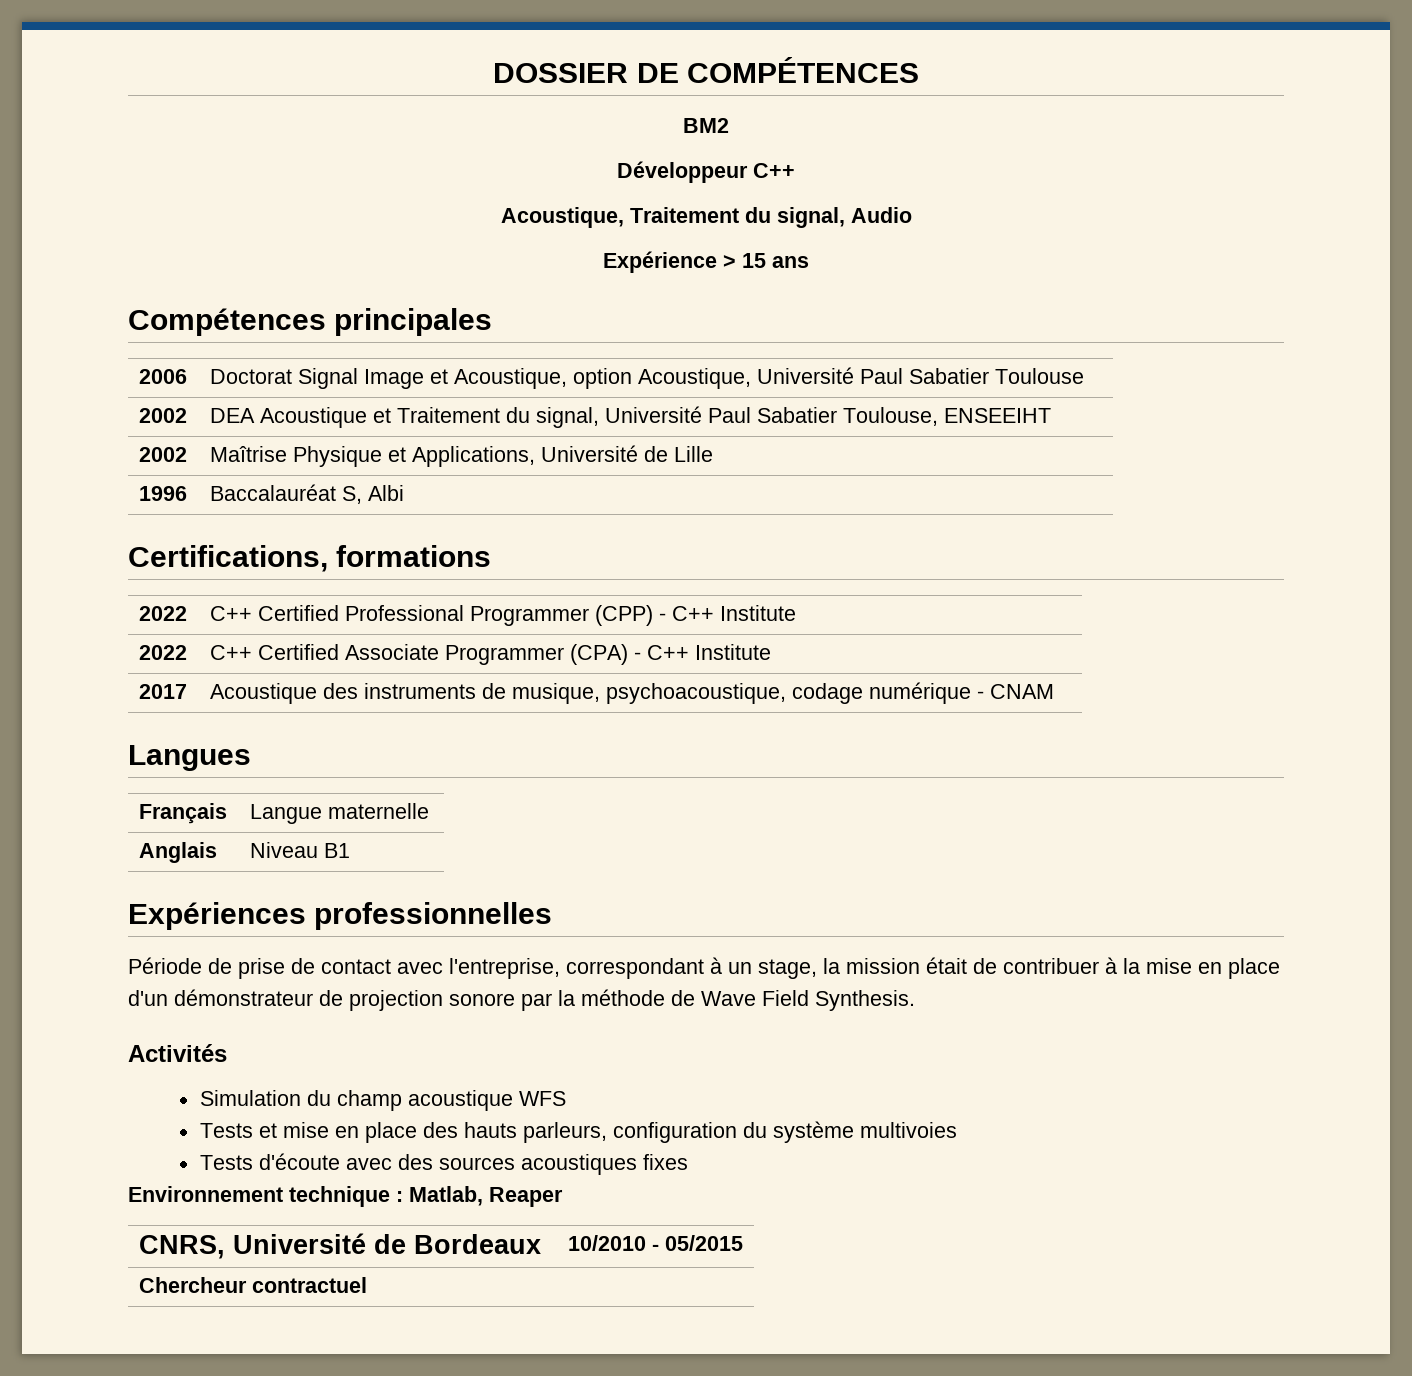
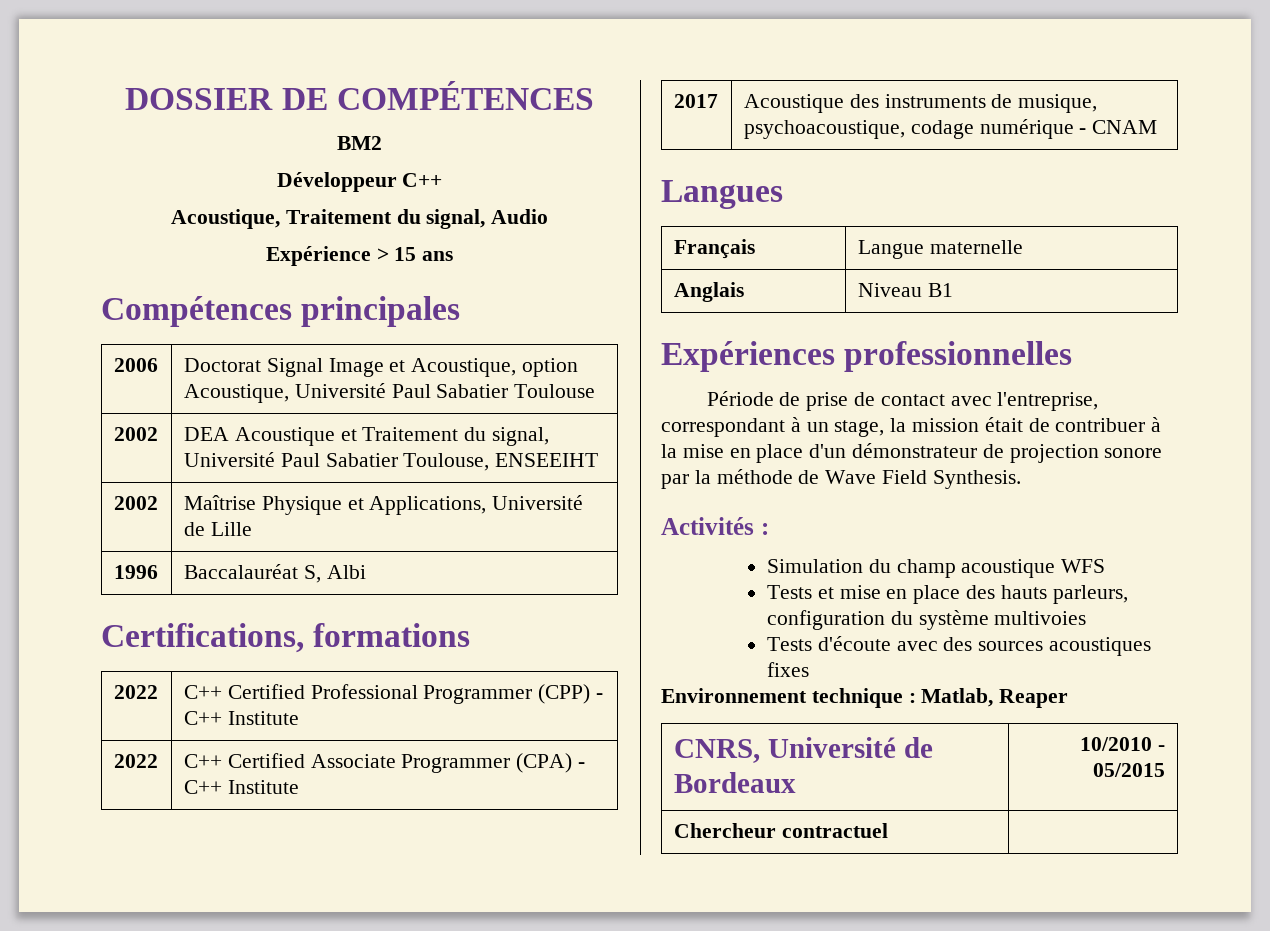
(227, 1053) none -> [760,523,769,535] :

